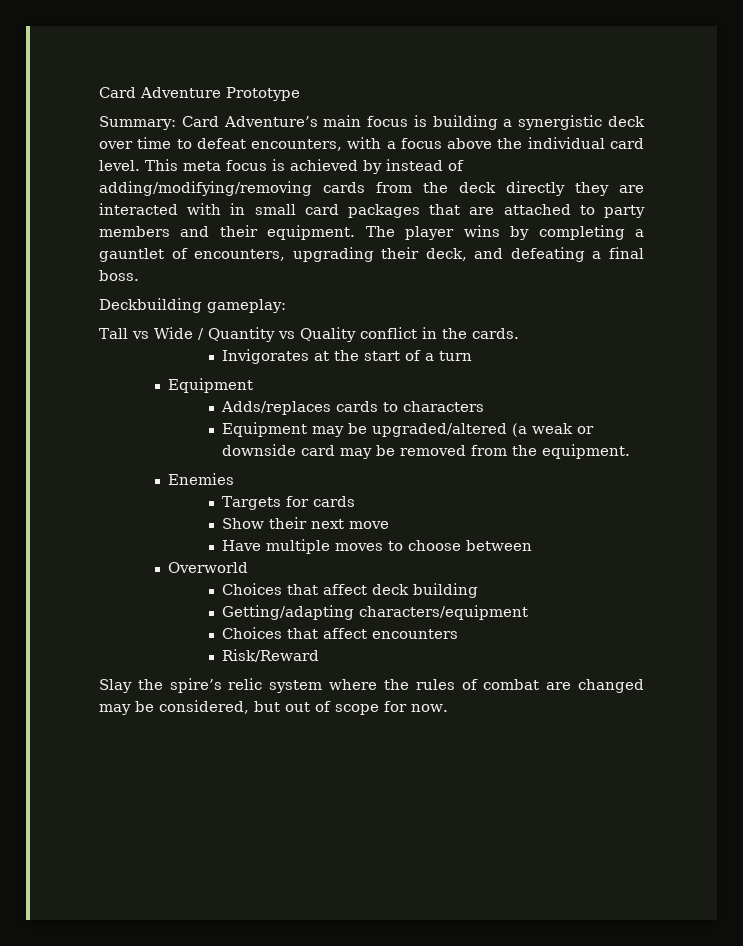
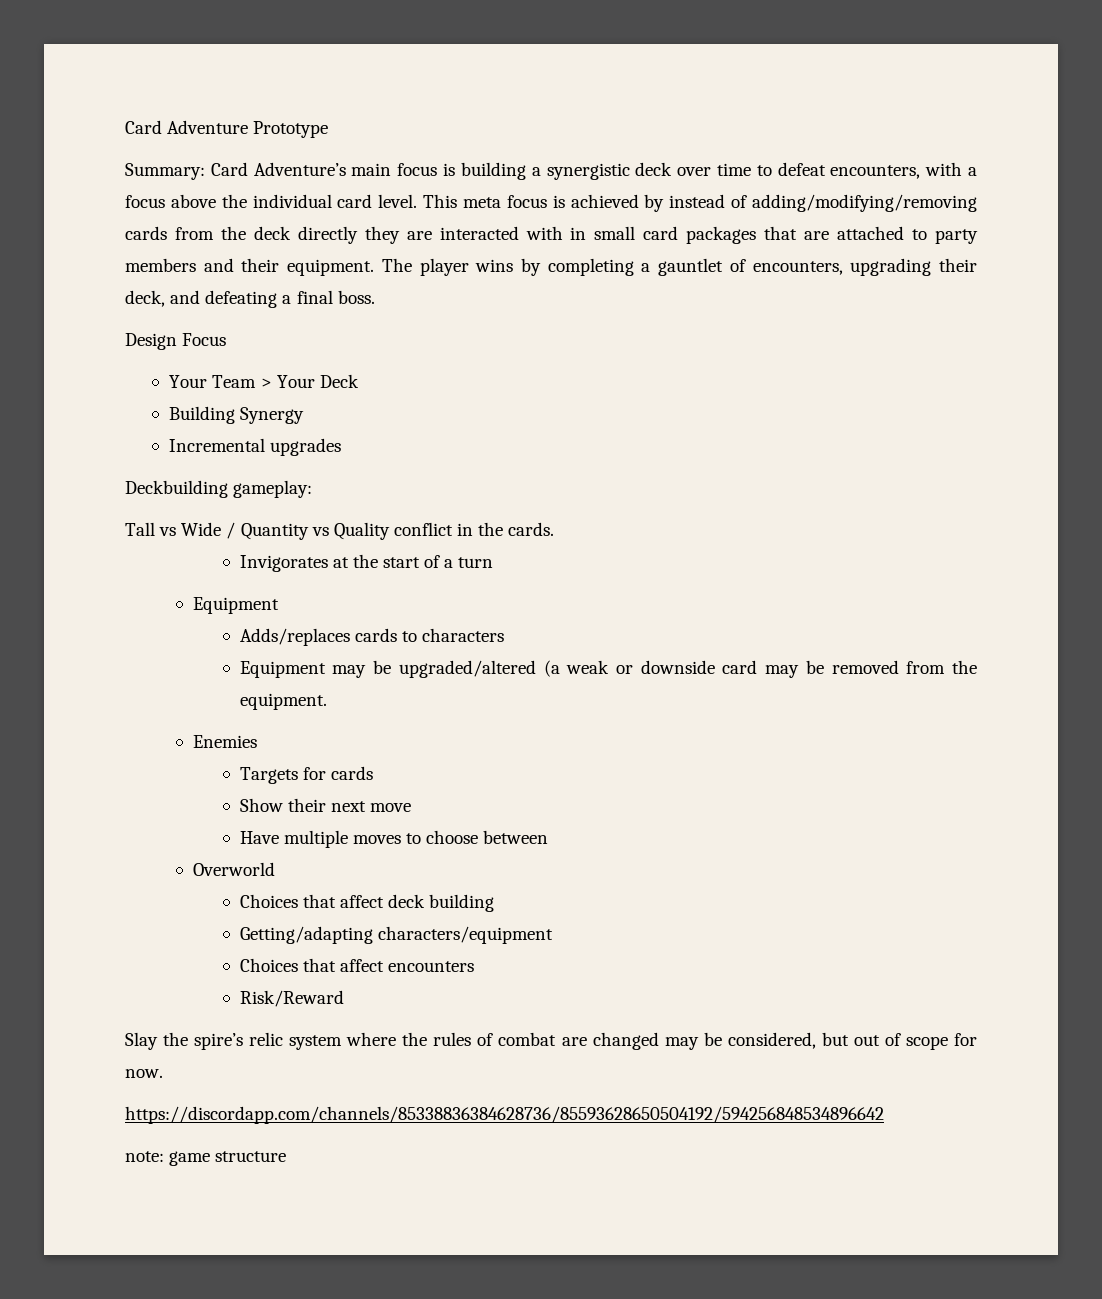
(139, 275) none -> [125,333,227,350] [169,374,359,388] [169,406,305,424] [169,438,342,456] // Design Focus // Your Team > Your Deck // Building Synergy // Incremental upgrades
(448, 708) none -> [125,1106,884,1124] [125,1151,287,1166] // https://discordapp.com/channels/85338836384628736/85593628650504192/594256848534896642 // note: game structure

